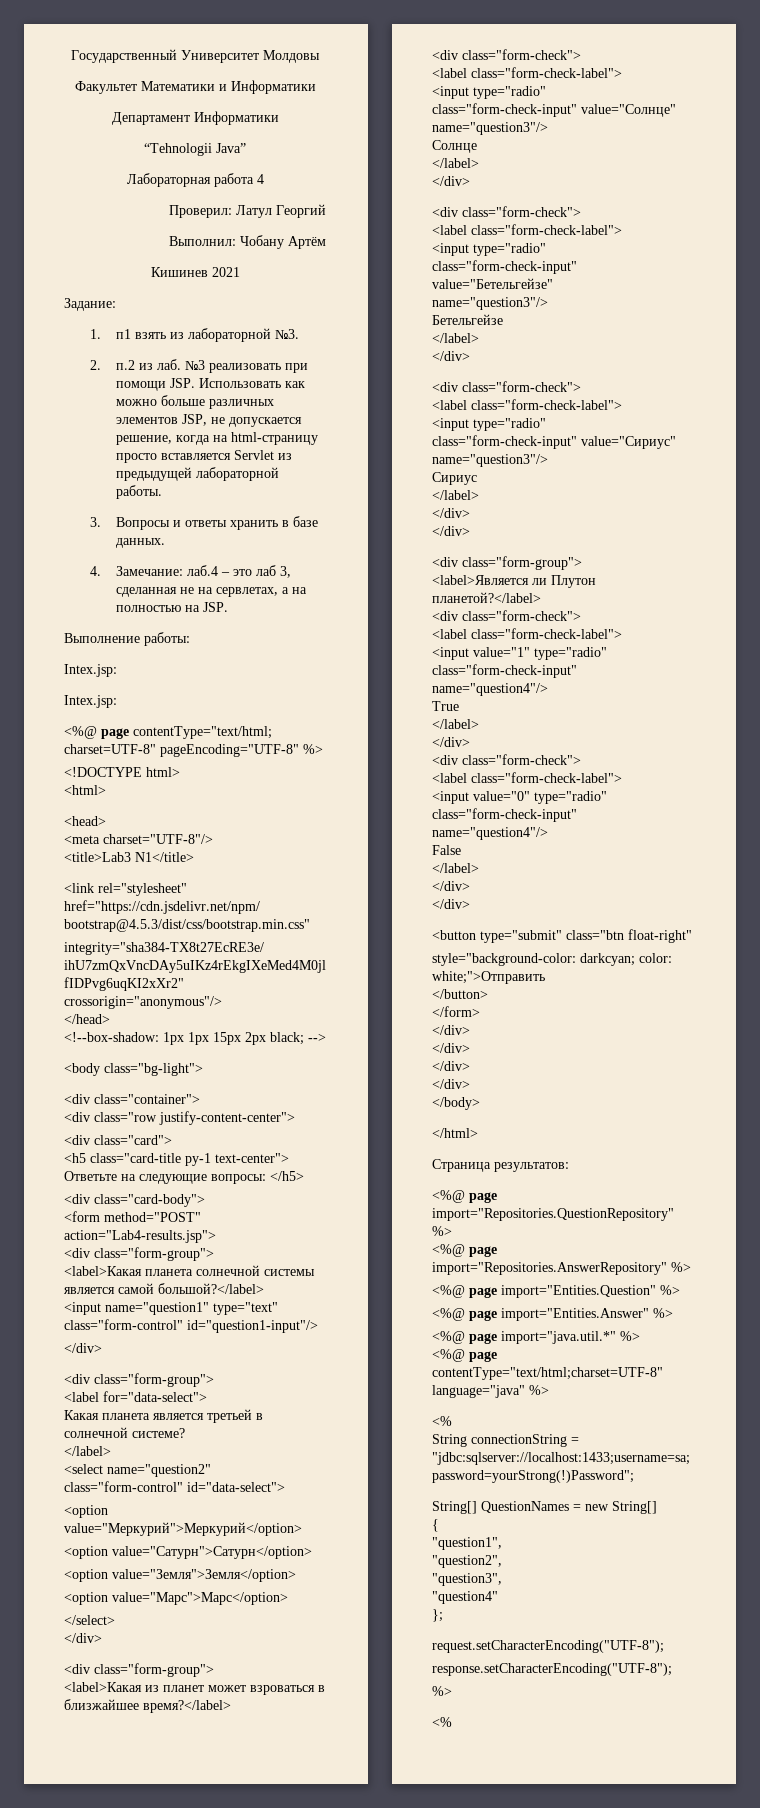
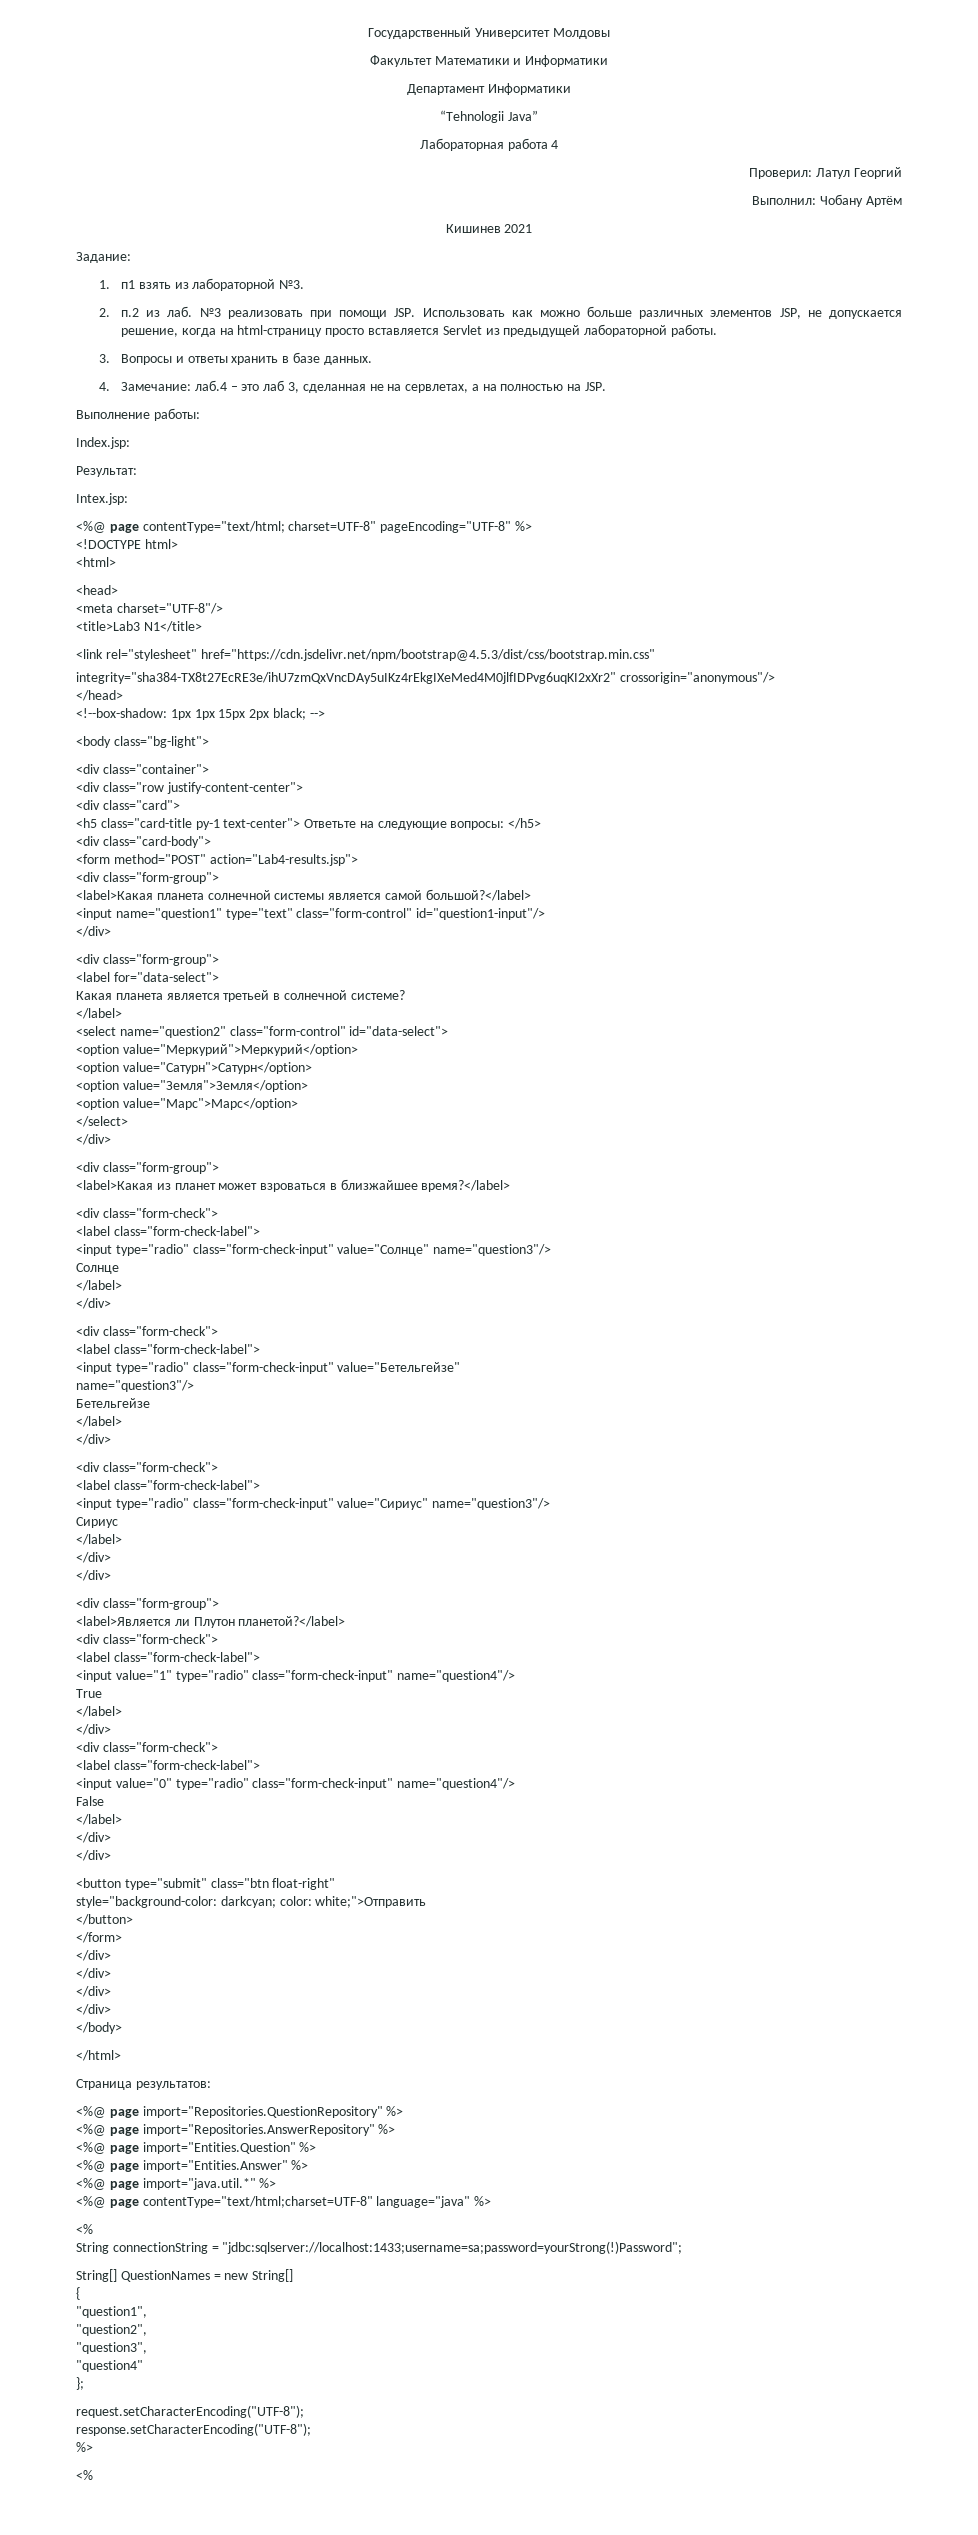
[64,664,117,677] Intex.jsp: -> [76,437,130,449] [76,466,137,477] Index.jsp: // Результат:

